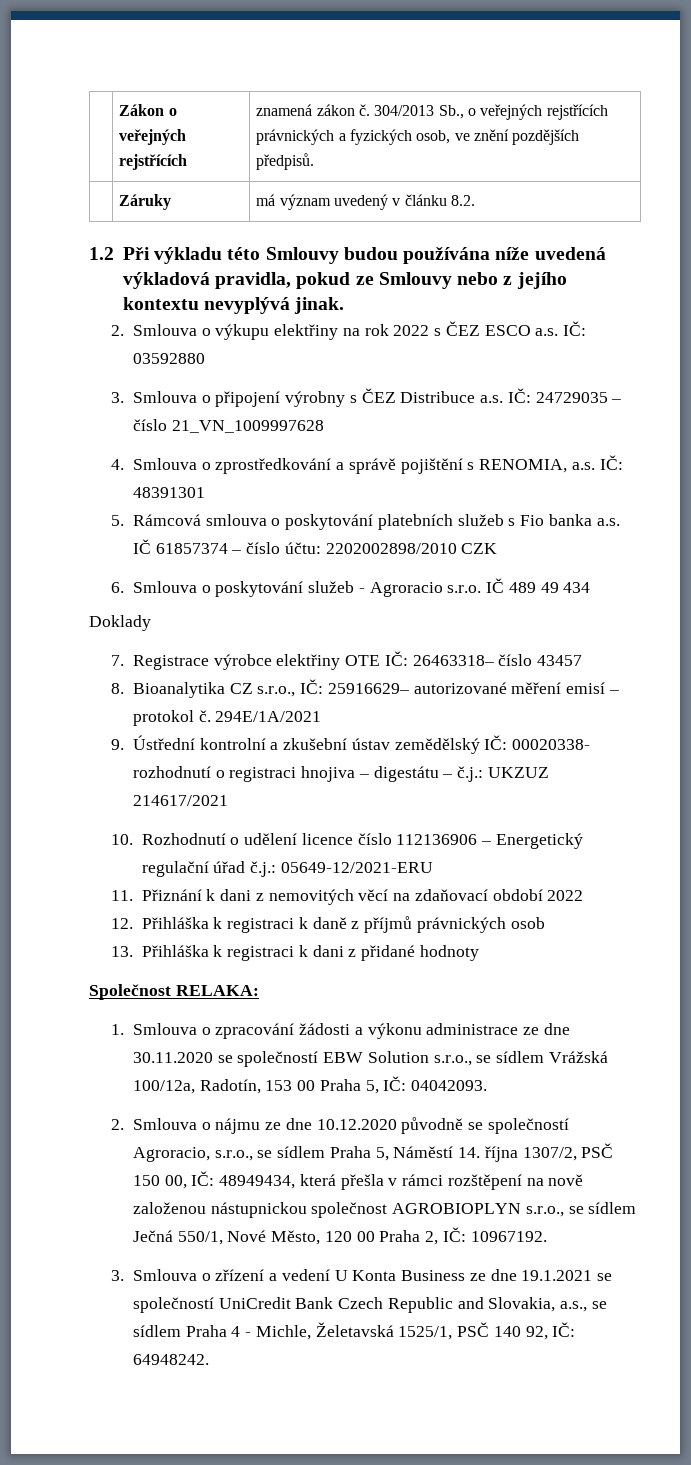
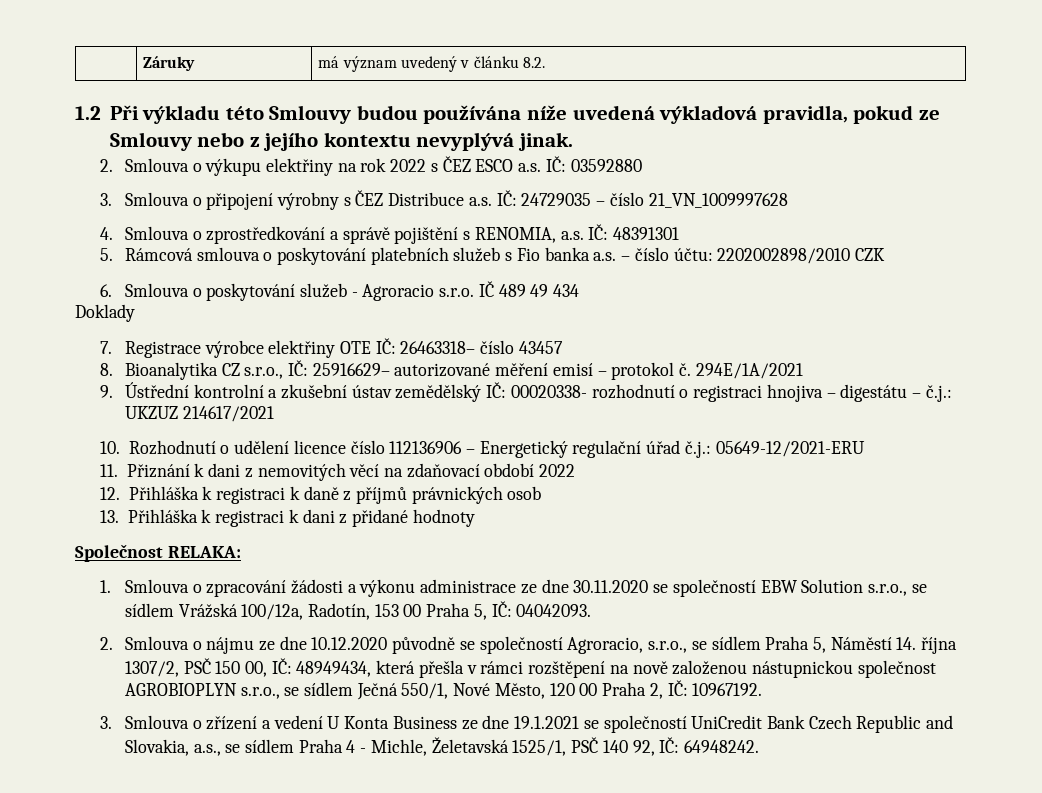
[119,104,177,116] [119,129,187,145] [119,154,188,170] [256,104,608,120] [256,129,580,145] [256,153,315,170] | Zákon o veřejných rejstřících | znamená zákon č. 304/2013 Sb., o veřejných rejstřících právnických a fyzických osob, ve znění pozdějších předpisů. // -> (143, 63) none
[133,539,228,554] IČ 61857374 -> (617, 256) none

